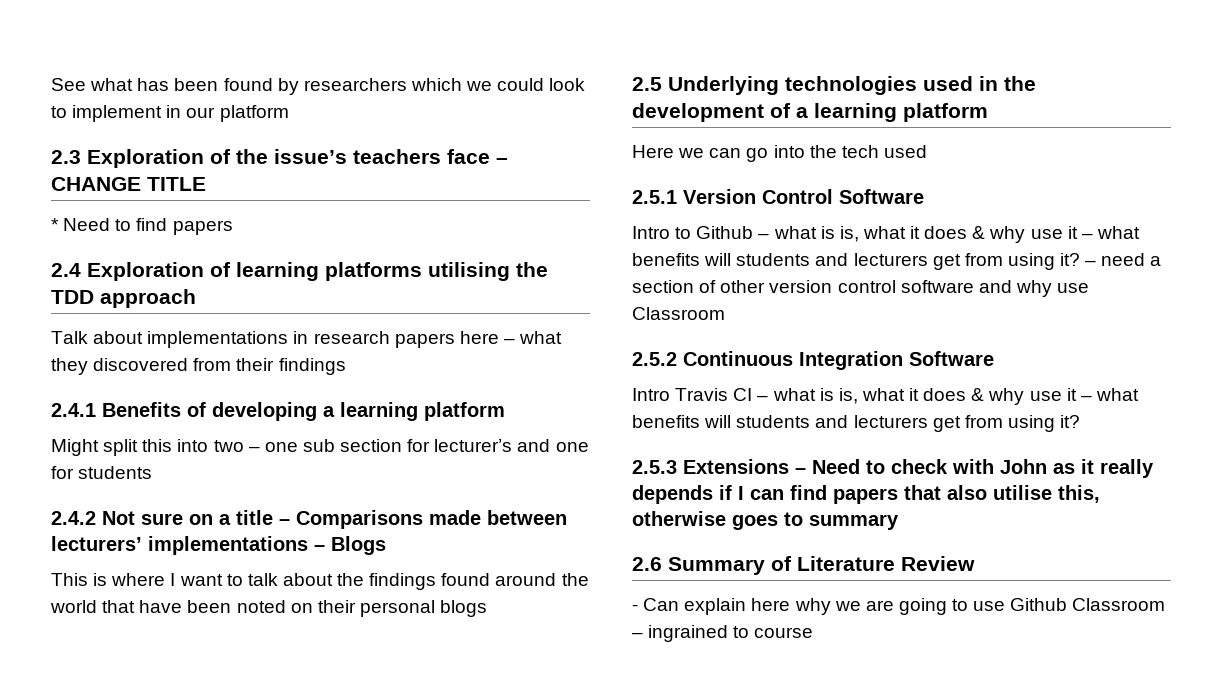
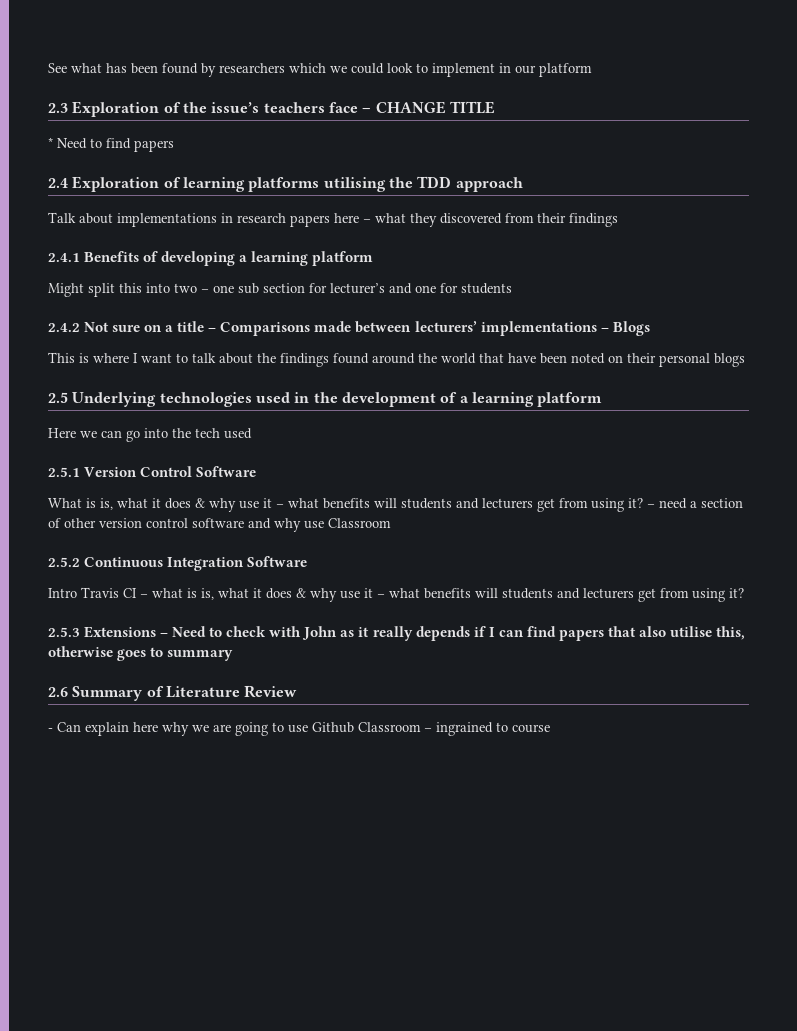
[632,226,817,239] Intro to Github – what -> [48,498,82,508] What

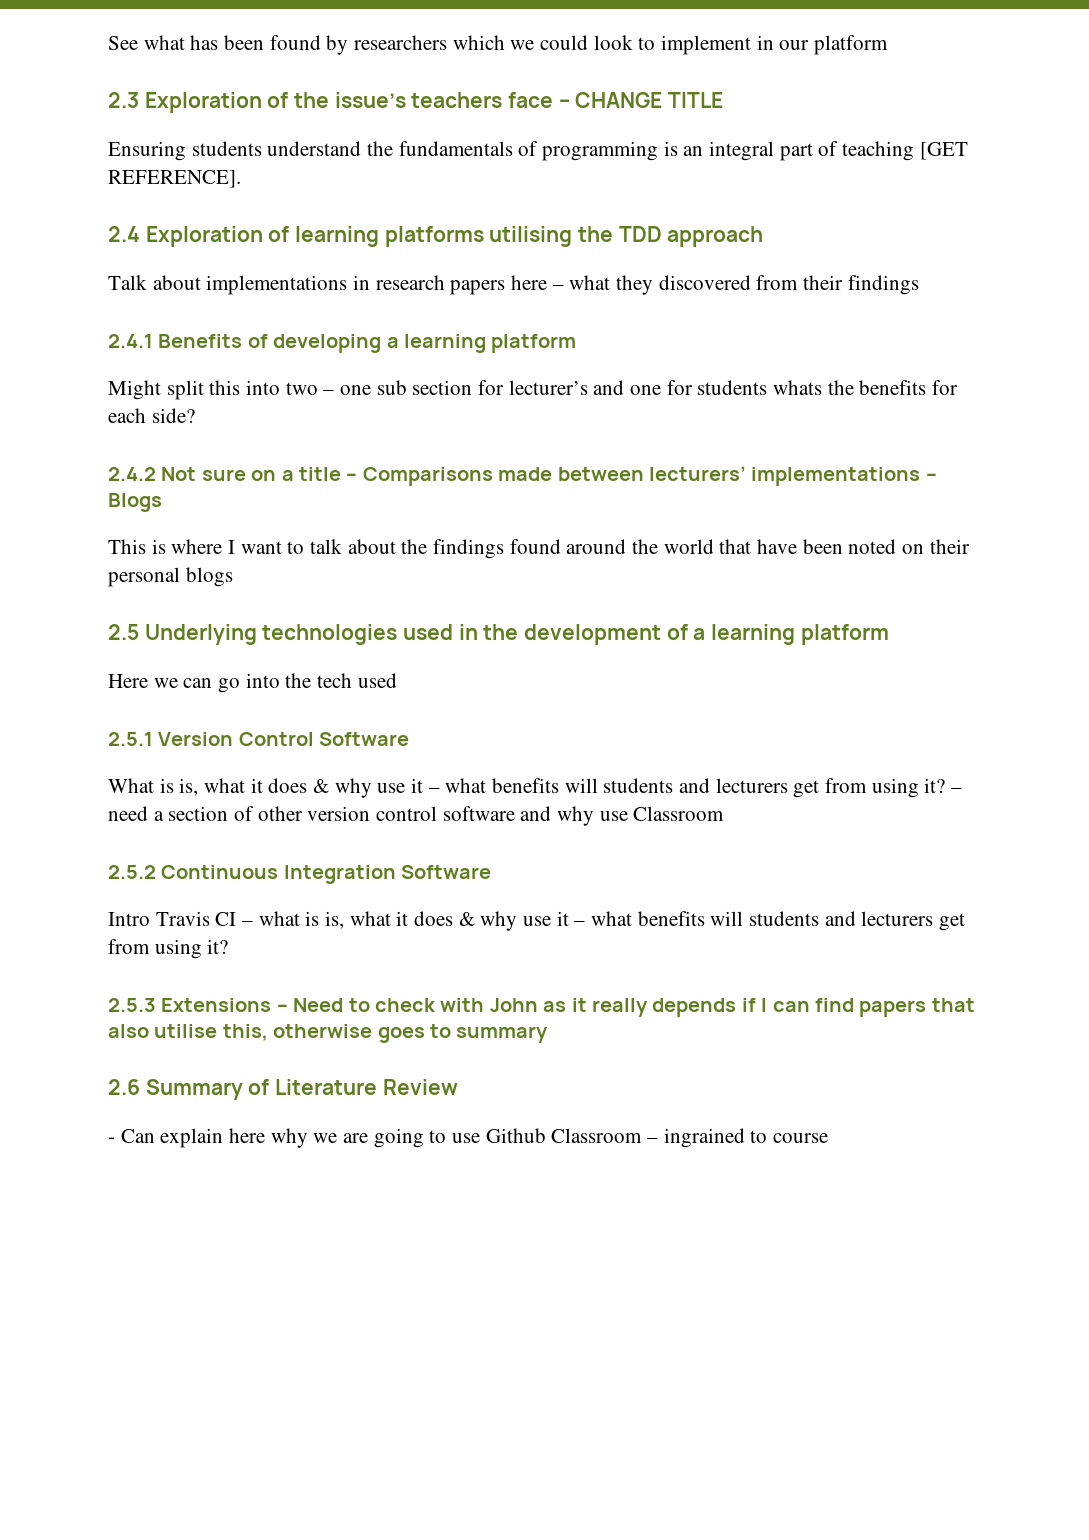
[48,137,174,152] * Need to find papers -> [108,141,968,161] [108,170,241,188] Ensuring students understand the fundamentals of programming is an integral part of teaching [GET REFERENCE].
(512, 288) none -> [773,380,959,395] [108,408,195,423] whats the benefits for each side?

